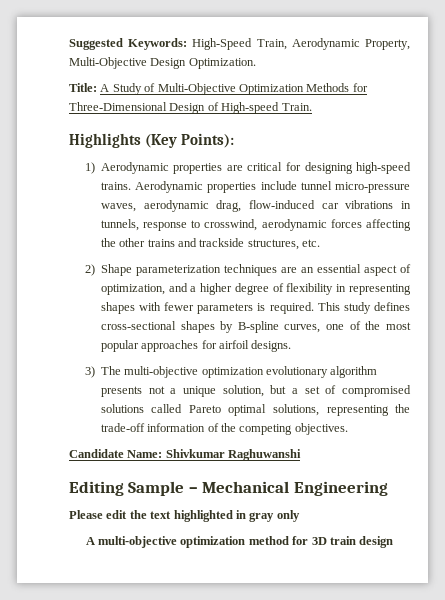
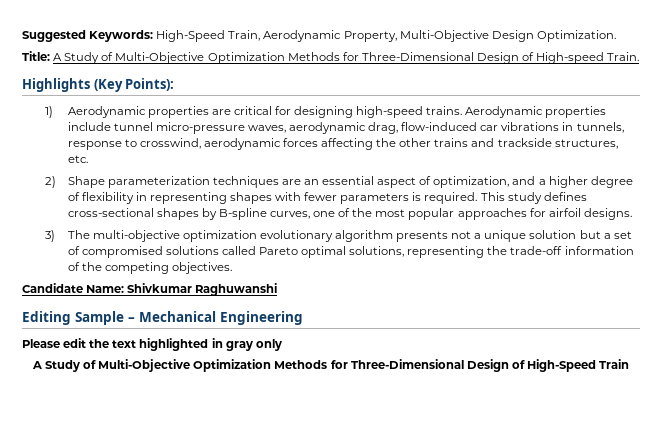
[222,385,264,397] solution, -> [529,230,577,239] solution
[98,536,394,548] multi-objective optimization method for 3D train design -> [45,359,630,372] Study of Multi-Objective Optimization Methods for Three-Dimensional Design of High-Speed Train

